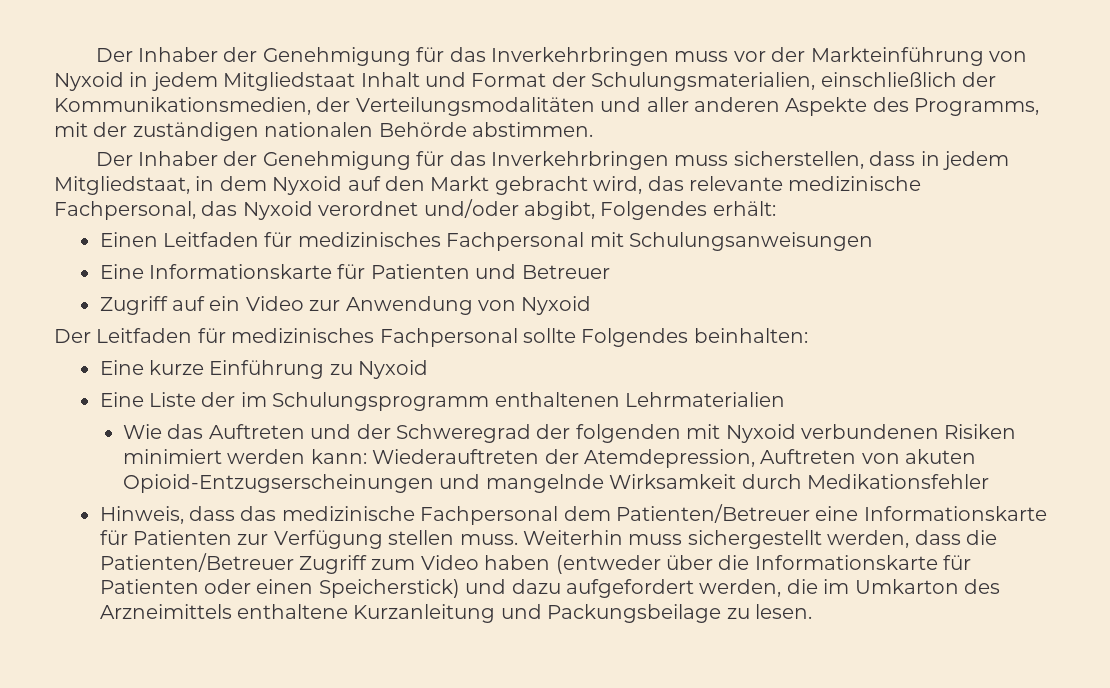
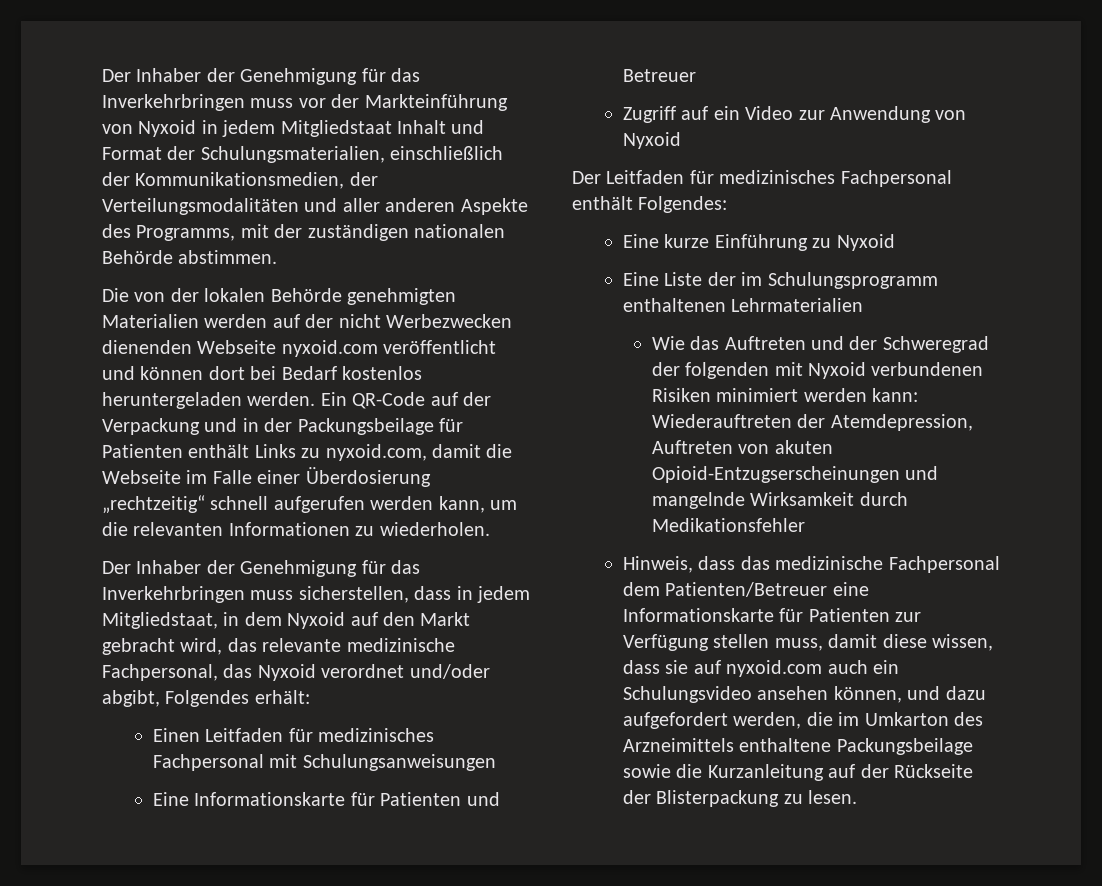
(593, 129) none -> [102,288,456,305] [102,314,512,328] [102,340,497,357] [102,366,422,380] [102,392,491,409] [102,418,463,435] [102,444,513,461] [102,467,431,487] [102,495,517,514] [102,522,490,536] // Die von der lokalen Behörde genehmigten Materialien werden auf der nicht Werbezwecken dienenden Webseite nyxoid.com veröffentlicht und können dort bei Bedarf kostenlos heruntergeladen werden. Ein QR-Code auf der Verpackung und in der Packungsbeilage für Patienten enthält Links zu nyxoid.com, damit die Webseite im Falle einer Überdosierung „rechtzeitig“ schnell aufgerufen werden kann, um die relevanten Informationen zu wiederholen.
[523,328,808,347] sollte Folgendes beinhalten: -> [572,196,728,213] enthält Folgendes:
[459,530,997,549] [99,553,972,574] [99,579,460,598] muss. Weiterhin muss sichergestellt werden, dass die Patienten/Betreuer Zugriff zum Video haben (entweder über die Informationskarte für Patienten oder einen Speicherstick) -> [774,634,993,651] [622,660,899,677] [622,686,902,703] muss, damit diese wissen, dass sie auf nyxoid.com auch ein Schulungsvideo ansehen können,
[353,604,722,623] Kurzanleitung und Packungsbeilage -> [836,738,973,755] [622,764,973,781] [622,790,780,807] Packungsbeilage sowie die Kurzanleitung auf der Rückseite der Blisterpackung

